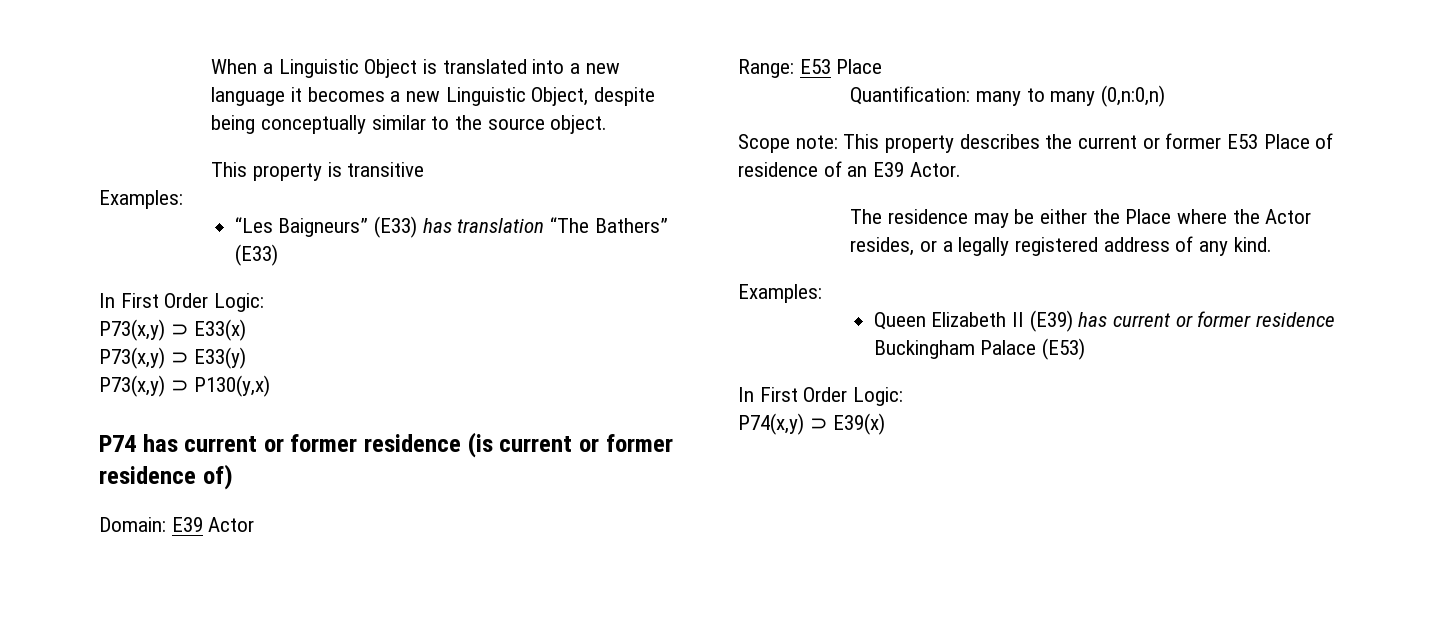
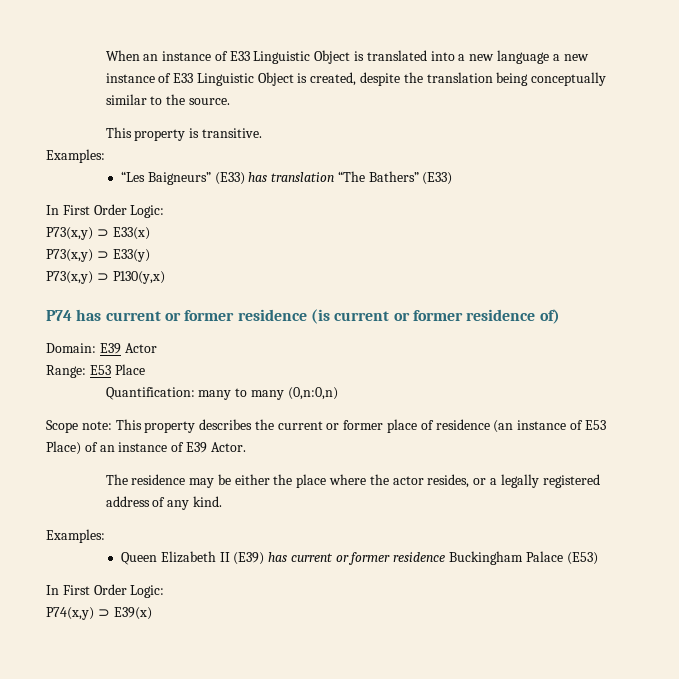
[263,63,274,74] a -> [143,51,250,61] an instance of E33
[291,87,656,106] it becomes a new Linguistic Object, despite -> [552,54,589,61] [105,72,493,86] a new instance of E33 Linguistic Object is created, despite the translation
[487,115,608,134] source object. -> [188,98,230,105] source.
[347,162,425,177] transitive -> [201,128,262,138] transitive.
[1227,133,1334,149] [738,161,868,177] E53 Place of residence of an -> [387,419,606,433] [46,441,185,455] place of residence (an instance of E53 Place) of an instance of
[1125,209,1172,224] Place -> [296,474,327,488] place
[1265,209,1312,224] Actor -> [392,476,424,485] actor

